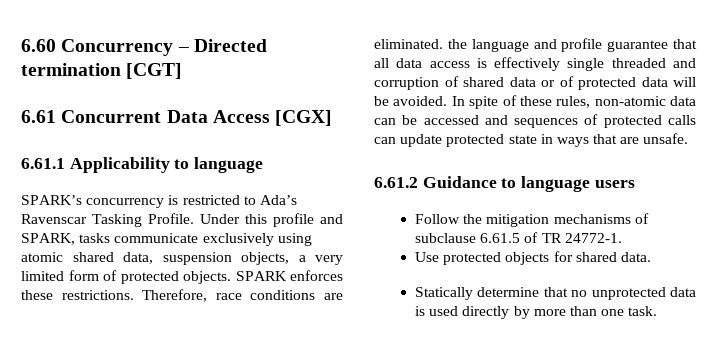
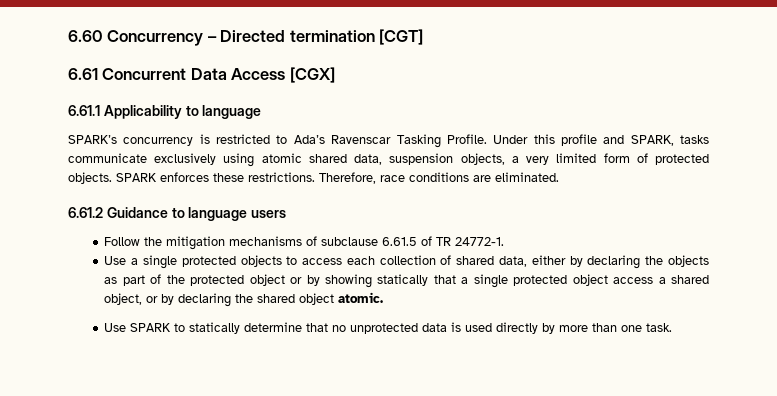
[447,38,697,52] [374,57,696,71] [374,76,696,90] [374,95,696,109] [374,114,696,128] [374,133,689,147] the language and profile guarantee that all data access is effectively single threaded and corruption of shared data or of protected data will be avoided. In spite of these rules, non-atomic data can be accessed and sequences of protected calls can update protected state in ways that are unsafe. -> (559, 177) none
[443,251,652,265] [415,287,474,300] protected objects for shared data. // Statically -> [131,255,710,269] [104,274,709,288] [104,292,384,307] [104,322,241,334] a single protected objects to access each collection of shared data, either by declaring the objects as part of the protected object or by showing statically that a single protected object access a shared object, or by declaring the shared object atomic. // Use SPARK to statically

